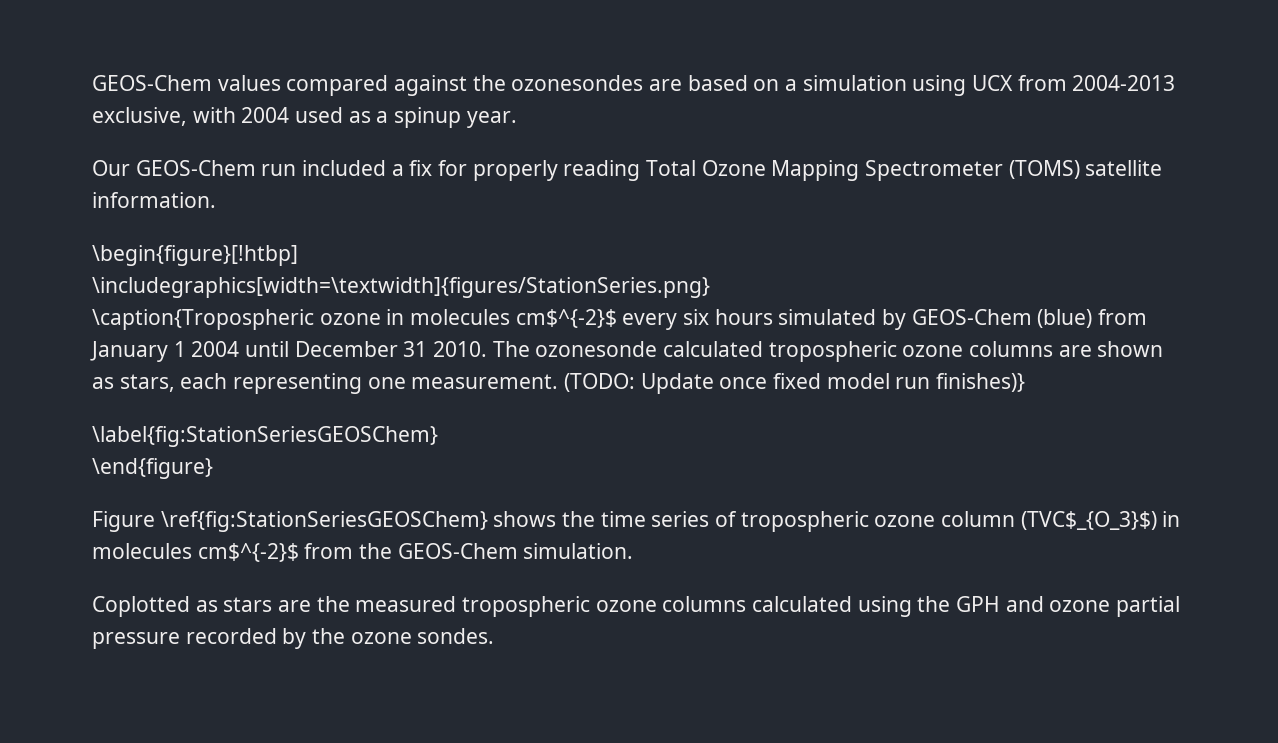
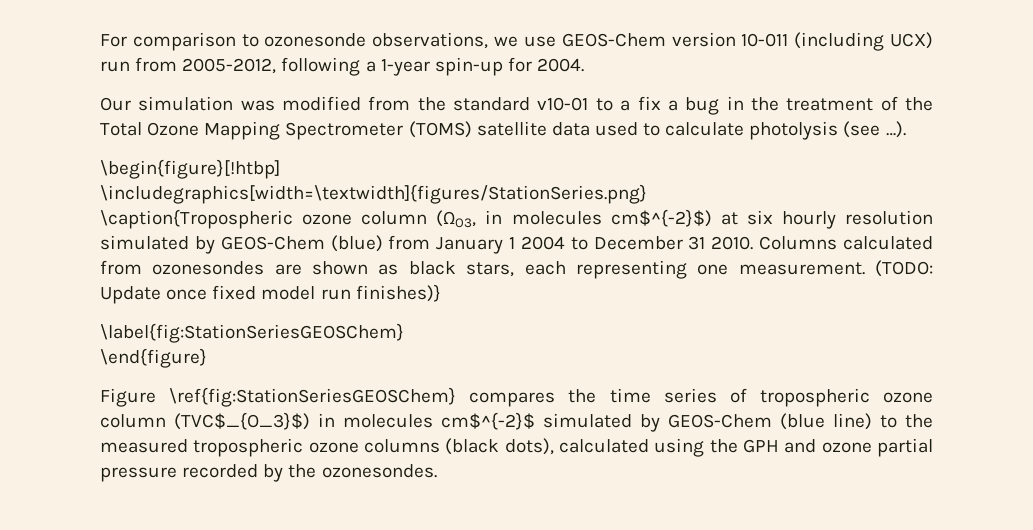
[92,75,1176,96] [92,107,517,128] [92,160,641,181] GEOS-Chem values compared against the ozonesondes are based on a simulation using UCX from 2004-2013 exclusive, with 2004 used as a spinup year. // Our GEOS-Chem run included a fix for properly reading -> [100,32,934,51] [100,57,585,76] [100,96,934,115] For comparison to ozonesonde observations, we use GEOS-Chem version 10-011 (including UCX) run from 2005-2012, following a 1-year spin-up for 2004. // Our simulation was modified from the standard v10-01 to a fix a bug in the treatment of the
[92,192,216,208] [92,245,298,266] [92,277,710,298] [92,309,773,330] information. // \begin{figure}[!htbp] // \includegraphics[width=\textwidth]{figures/StationSeries.png} // \caption{Tropospheric ozone in molecules cm$^{-2}$ every six hours -> [551,121,906,140] [100,159,280,179] [100,184,647,204] [100,209,934,229] data used to calculate photolysis (see …). // \begin{figure}[!htbp] // \includegraphics[width=\textwidth]{figures/StationSeries.png} // \caption{Tropospheric ozone column (ΩO3, in molecules cm$^{-2}$) at six hourly resolution
[245,341,290,357] until -> [570,237,588,250] to
[492,341,1054,362] The ozonesonde calculated tropospheric ozone columns -> [759,236,933,250] [100,260,265,275] Columns calculated from ozonesondes
(114, 383) none -> [408,261,456,275] black
[493,511,557,527] shows -> [469,392,556,407] compares
[304,543,634,559] [92,596,312,617] from the GEOS-Chem simulation. // Coplotted as stars are -> [543,413,897,432] simulated by GEOS-Chem (blue line) to
(747, 604) none -> [445,438,554,455] (black dots),
[350,628,495,644] ozone sondes. -> [321,464,437,478] ozonesondes.

